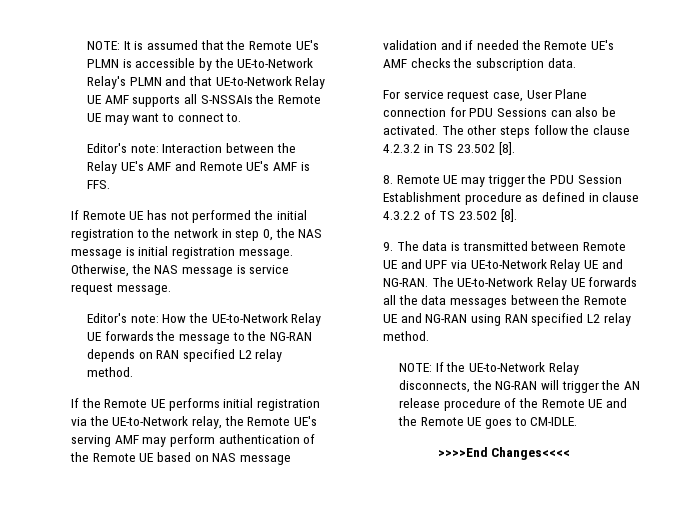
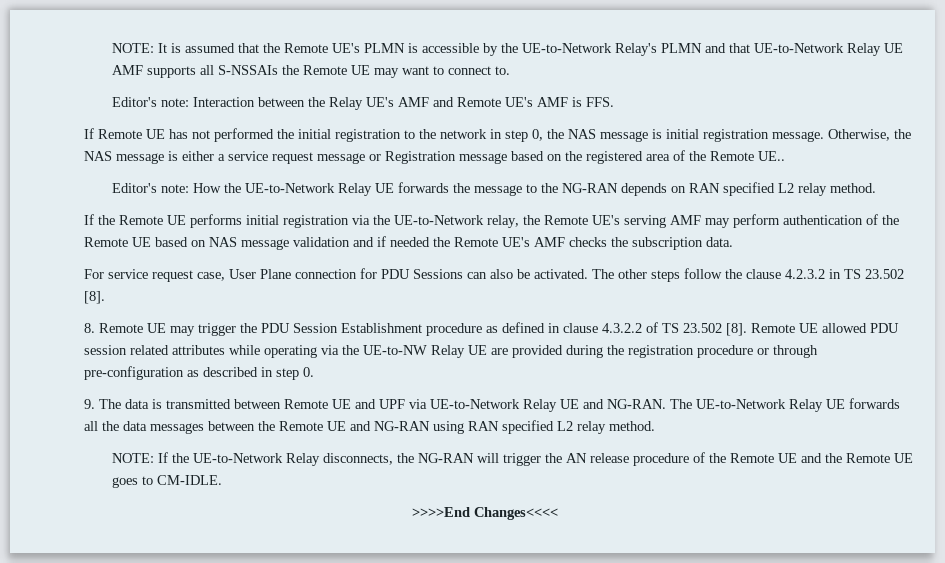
[249,265,290,274] [71,283,171,295] service request message. -> [181,150,785,164] either a service request message or Registration message based on the registered area of the Remote UE..
(517, 215) none -> [750,323,899,333] [83,345,818,358] [83,366,314,380] Remote UE allowed PDU session related attributes while operating via the UE-to-NW Relay UE are provided during the registration procedure or through pre-configuration as described in step 0.

